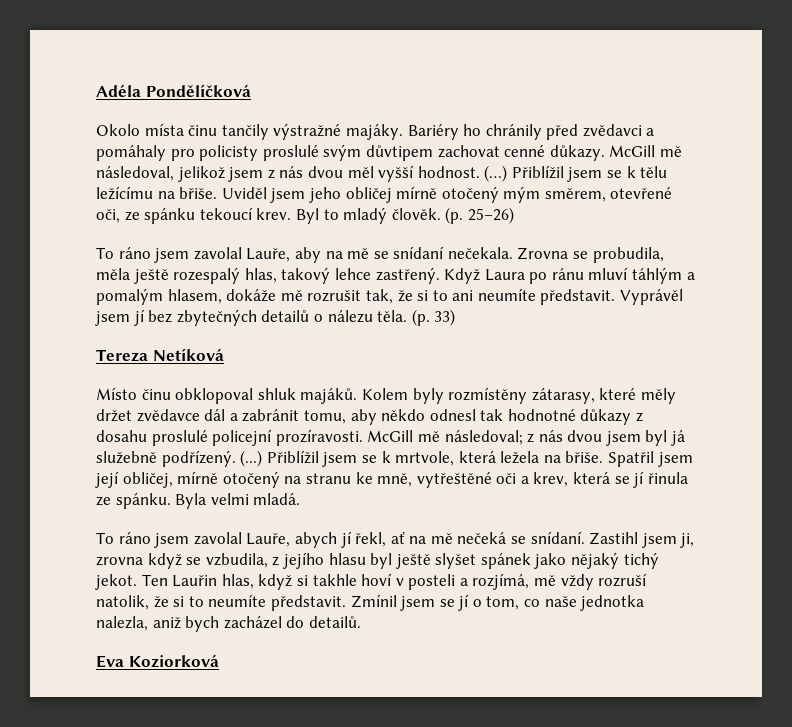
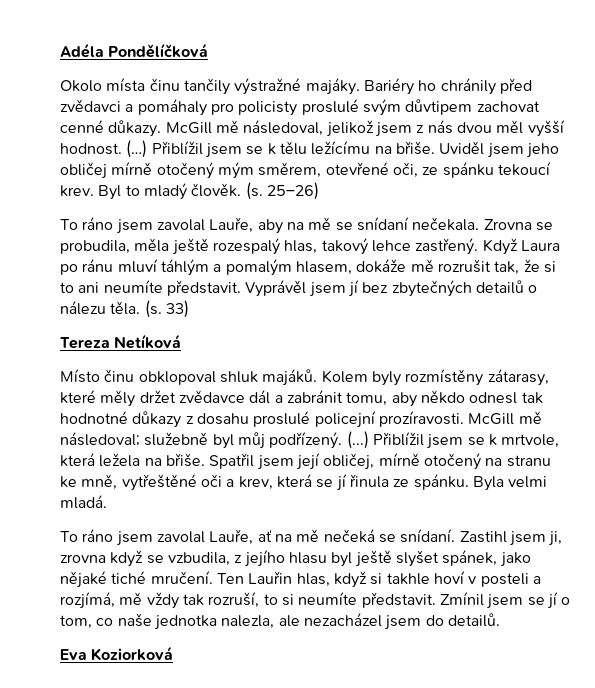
[445,207,464,224] (p. -> [245,182,263,200] (s.
[411,309,430,326] (p. -> [144,300,162,318] (s.
[527,430,686,446] [96,451,157,464] z nás dvou jsem byl já služebně -> [144,432,265,449] služebně byl můj
[294,531,387,548] abych jí řekl, -> (254, 537) none
[480,552,659,569] [95,574,137,590] spánek jako nějaký tichý jekot. -> [442,550,531,567] [60,571,213,588] spánek, jako nějaké tiché mručení.
[598,573,648,587] [96,595,204,610] rozruší natolik, že si to -> [182,592,294,608] tak rozruší, to si
[152,616,282,632] aniž bych zacházel -> [278,613,422,630] ale nezacházel jsem

